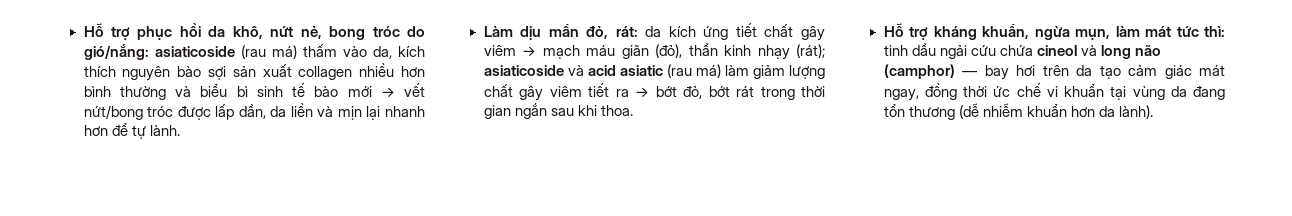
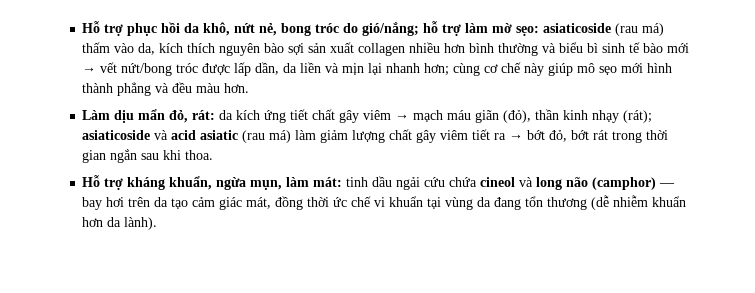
[83,43,149,60] gió/nắng: -> [362,21,540,36] gió/nắng; hỗ trợ làm mờ sẹo:
[83,123,180,139] hơn để tự lành. -> [424,62,673,76] [82,82,250,96] hơn; cùng cơ chế này giúp mô sẹo mới hình thành phẳng và đều màu hơn.
[1145,26,1225,37] mát tức thì: -> [313,177,343,187] mát:
[1199,65,1225,76] [883,89,919,101] mát ngay, -> [246,197,272,209] mát,

